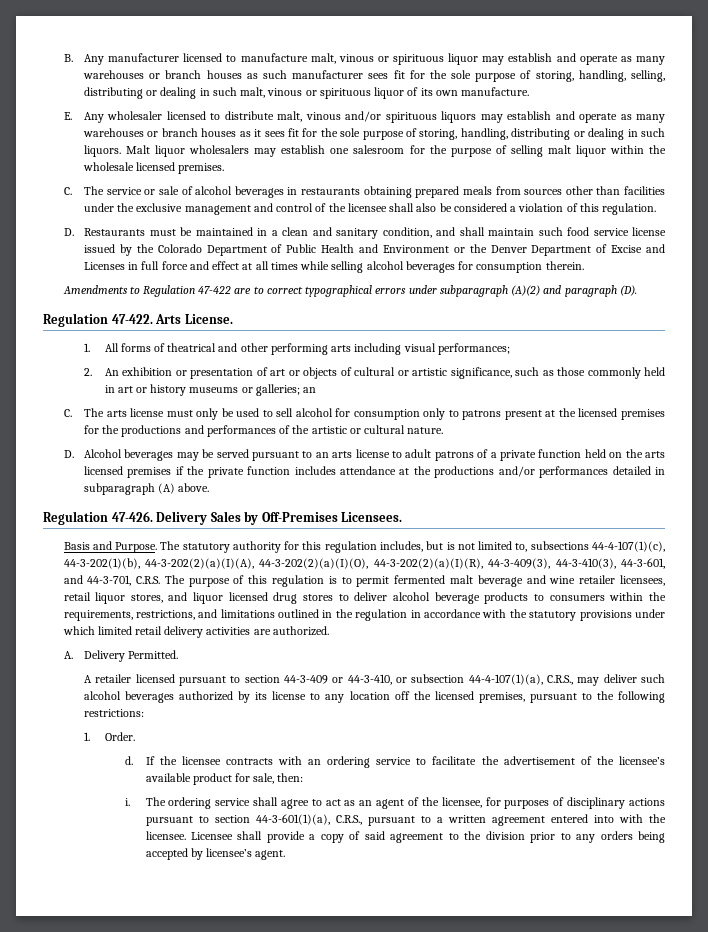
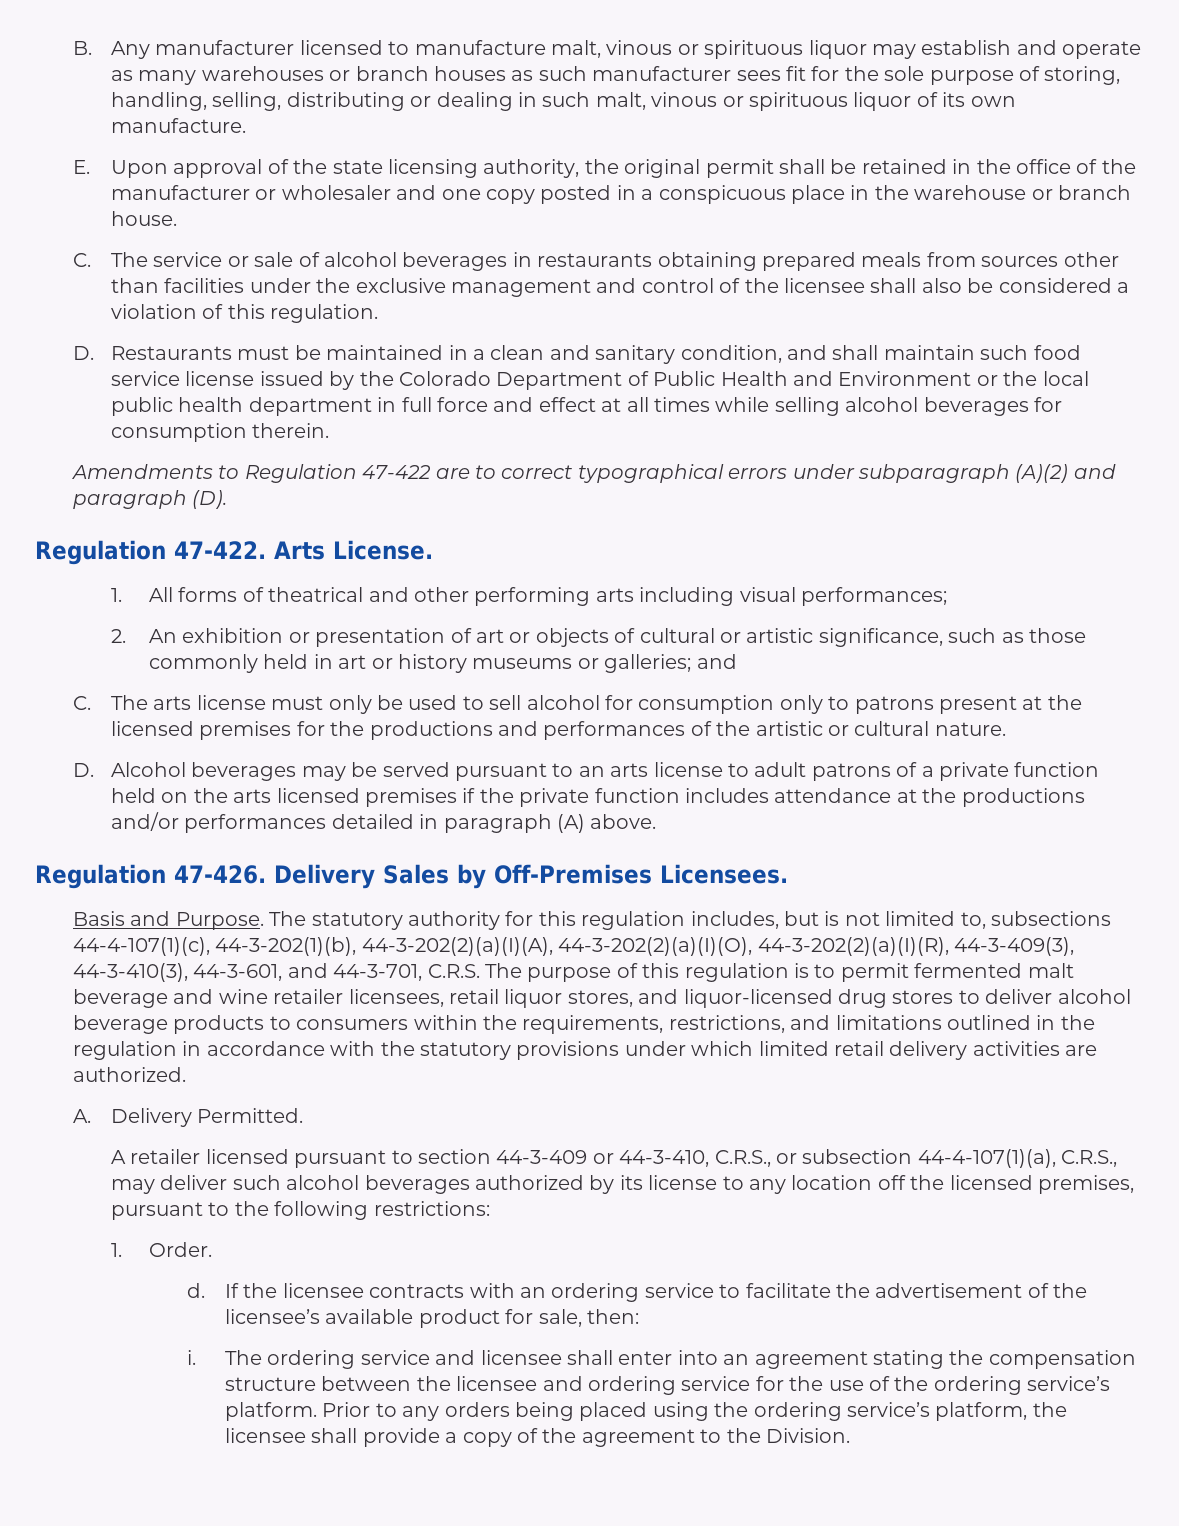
[84,111,666,123] [83,128,665,140] [84,145,666,157] [83,162,225,174] Any wholesaler licensed to distribute malt, vinous and/or spirituous liquors may establish and operate as many warehouses or branch houses as it sees fit for the sole purpose of storing, handling, distributing or dealing in such liquors. Malt liquor wholesalers may establish one salesroom for the purpose of selling malt liquor within the wholesale licensed premises. -> [111,159,1136,178] [111,185,1132,204] [111,211,178,226] Upon approval of the state licensing authority, the original permit shall be retained in the office of the manufacturer or wholesaler and one copy posted in a conspicuous place in the warehouse or branch house.
[490,244,665,256] [84,262,126,270] Denver Department of Excise and Licenses -> [1042,371,1089,386] [111,397,372,416] local public health department
[303,387,317,393] an -> [696,654,737,669] and
[84,483,156,495] subparagraph -> [443,814,552,833] paragraph
[193,592,268,604] liquor licensed -> [683,989,833,1008] liquor-licensed
(392, 679) none -> [714,1150,771,1167] C.R.S.,
[253,797,665,809] [145,814,667,826] [145,831,233,840] shall agree to act as an agent of the licensee, for purposes of disciplinary actions pursuant to section 44-3-601(1)(a), C.R.S., pursuant to a written agreement entered into with the licensee. Licensee -> [435,1350,1136,1369] [225,1376,1111,1395] [225,1402,1067,1421] [225,1428,307,1443] and licensee shall enter into an agreement stating the compensation structure between the licensee and ordering service for the use of the ordering service’s platform. Prior to any orders being placed using the ordering service’s platform, the licensee
[364,831,385,840] said -> [542,1428,577,1443] the
[485,831,665,843] [145,848,286,860] division prior to any orders being accepted by licensee’s agent. -> [766,1428,851,1443] Division.

